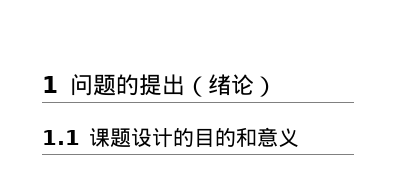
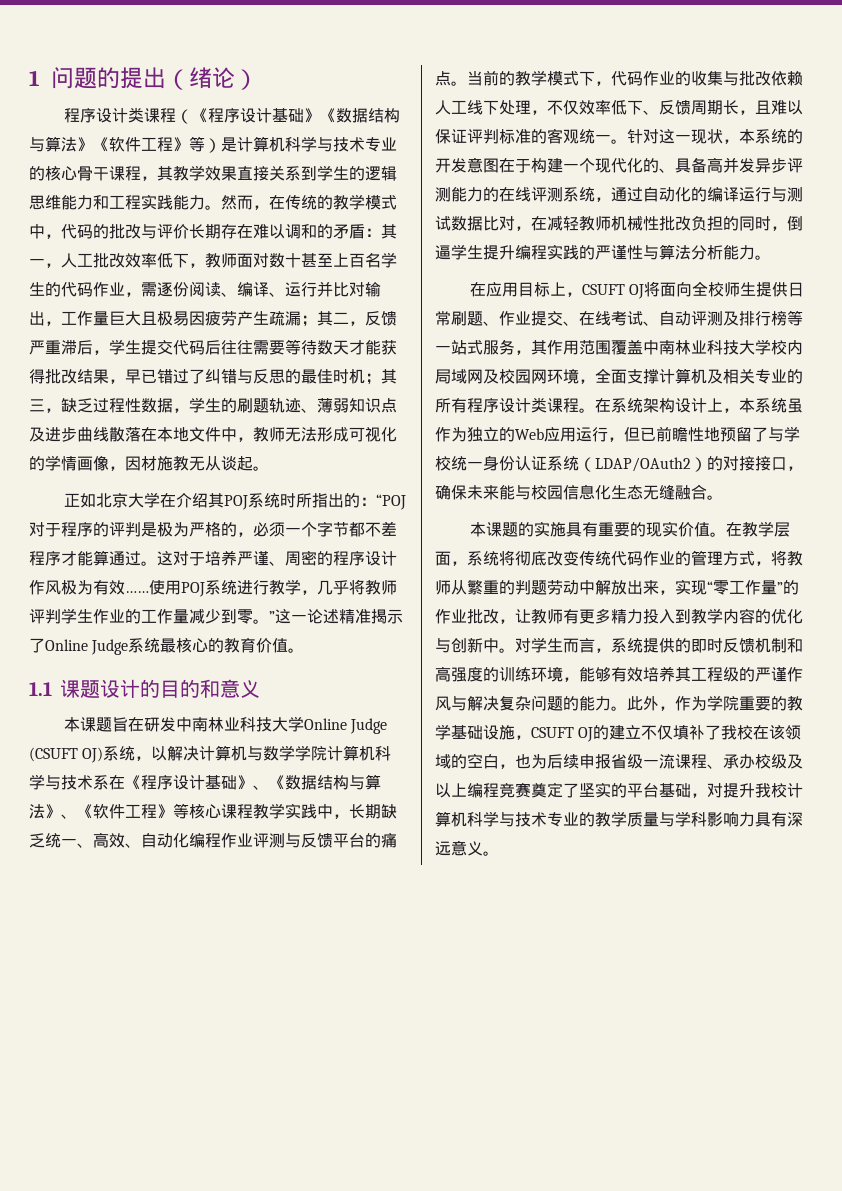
(277, 86) none -> [63,107,400,124] [29,136,397,153] [29,165,397,181] [29,194,397,210] [29,224,397,239] [29,252,397,268] [29,281,381,297] [29,310,397,327] [29,339,397,355] [29,369,397,385] [29,397,397,413] [29,426,397,442] [29,455,269,471] [63,492,406,510] [29,521,397,537] [29,550,397,566] [29,579,397,597] [29,608,403,624] [29,637,305,655] // 程序设计类课程（《程序设计基础》《数据结构与算法》《软件工程》等）是计算机科学与技术专业的核心骨干课程，其教学效果直接关系到学生的逻辑思维能力和工程实践能力。然而，在传统的教学模式中，代码的批改与评价长期存在难以调和的矛盾：其一，人工批改效率低下，教师面对数十甚至上百名学生的代码作业，需逐份阅读、编译、运行并比对输出，工作量巨大且极易因疲劳产生疏漏；其二，反馈严重滞后，学生提交代码后往往需要等待数天才能获得批改结果，早已错过了纠错与反思的最佳时机；其三，缺乏过程性数据，学生的刷题轨迹、薄弱知识点及进步曲线散落在本地文件中，教师无法形成可视化的学情画像，因材施教无从谈起。 // 正如北京大学在介绍其POJ系统时所指出的：“POJ对于程序的评判是极为严格的，必须一个字节都不差程序才能算通过。这对于培养严谨、周密的程序设计作风极为有效……使用POJ系统进行教学，几乎将教师评判学生作业的工作量减少到零。”这一论述精准揭示了Online Judge系统最核心的教育价值。
(299, 137) none -> [63,716,388,734] [29,745,392,763] [29,774,381,790] [29,803,397,819] [29,832,397,848] [435,70,803,86] [435,100,803,115] [435,128,803,144] [435,157,803,173] [435,187,803,202] [435,216,803,231] [435,244,771,260] [469,281,805,299] [435,310,803,326] [435,339,803,355] [435,368,803,384] [435,397,803,413] [435,426,800,442] [435,455,803,472] [435,484,723,500] [469,521,790,537] [435,550,803,566] [435,579,799,595] [435,608,803,624] [435,637,803,653] [435,666,803,682] [435,695,803,711] [435,724,802,742] [435,753,803,769] [435,782,803,798] [435,811,803,827] [435,840,499,856] // 本课题旨在研发中南林业科技大学Online Judge (CSUFT OJ)系统，以解决计算机与数学学院计算机科学与技术系在《程序设计基础》、《数据结构与算法》、《软件工程》等核心课程教学实践中，长期缺乏统一、高效、自动化编程作业评测与反馈平台的痛点。当前的教学模式下，代码作业的收集与批改依赖人工线下处理，不仅效率低下、反馈周期长，且难以保证评判标准的客观统一。针对这一现状，本系统的开发意图在于构建一个现代化的、具备高并发异步评测能力的在线评测系统，通过自动化的编译运行与测试数据比对，在减轻教师机械性批改负担的同时，倒逼学生提升编程实践的严谨性与算法分析能力。 // 在应用目标上，CSUFT OJ将面向全校师生提供日常刷题、作业提交、在线考试、自动评测及排行榜等一站式服务，其作用范围覆盖中南林业科技大学校内局域网及校园网环境，全面支撑计算机及相关专业的所有程序设计类课程。在系统架构设计上，本系统虽作为独立的Web应用运行，但已前瞻性地预留了与学校统一身份认证系统（LDAP/OAuth2）的对接接口，确保未来能与校园信息化生态无缝融合。 // 本课题的实施具有重要的现实价值。在教学层面，系统将彻底改变传统代码作业的管理方式，将教师从繁重的判题劳动中解放出来，实现“零工作量”的作业批改，让教师有更多精力投入到教学内容的优化与创新中。对学生而言，系统提供的即时反馈机制和高强度的训练环境，能够有效培养其工程级的严谨作风与解决复杂问题的能力。此外，作为学院重要的教学基础设施，CSUFT OJ的建立不仅填补了我校在该领域的空白，也为后续申报省级一流课程、承办校级及以上编程竞赛奠定了坚实的平台基础，对提升我校计算机科学与技术专业的教学质量与学科影响力具有深远意义。

